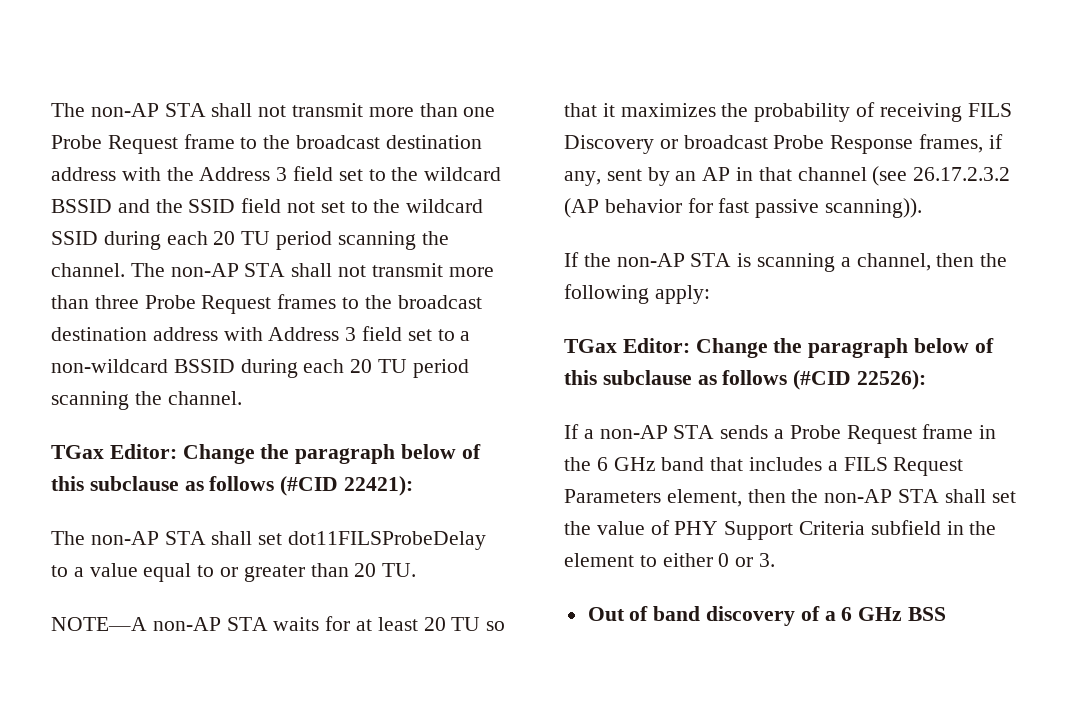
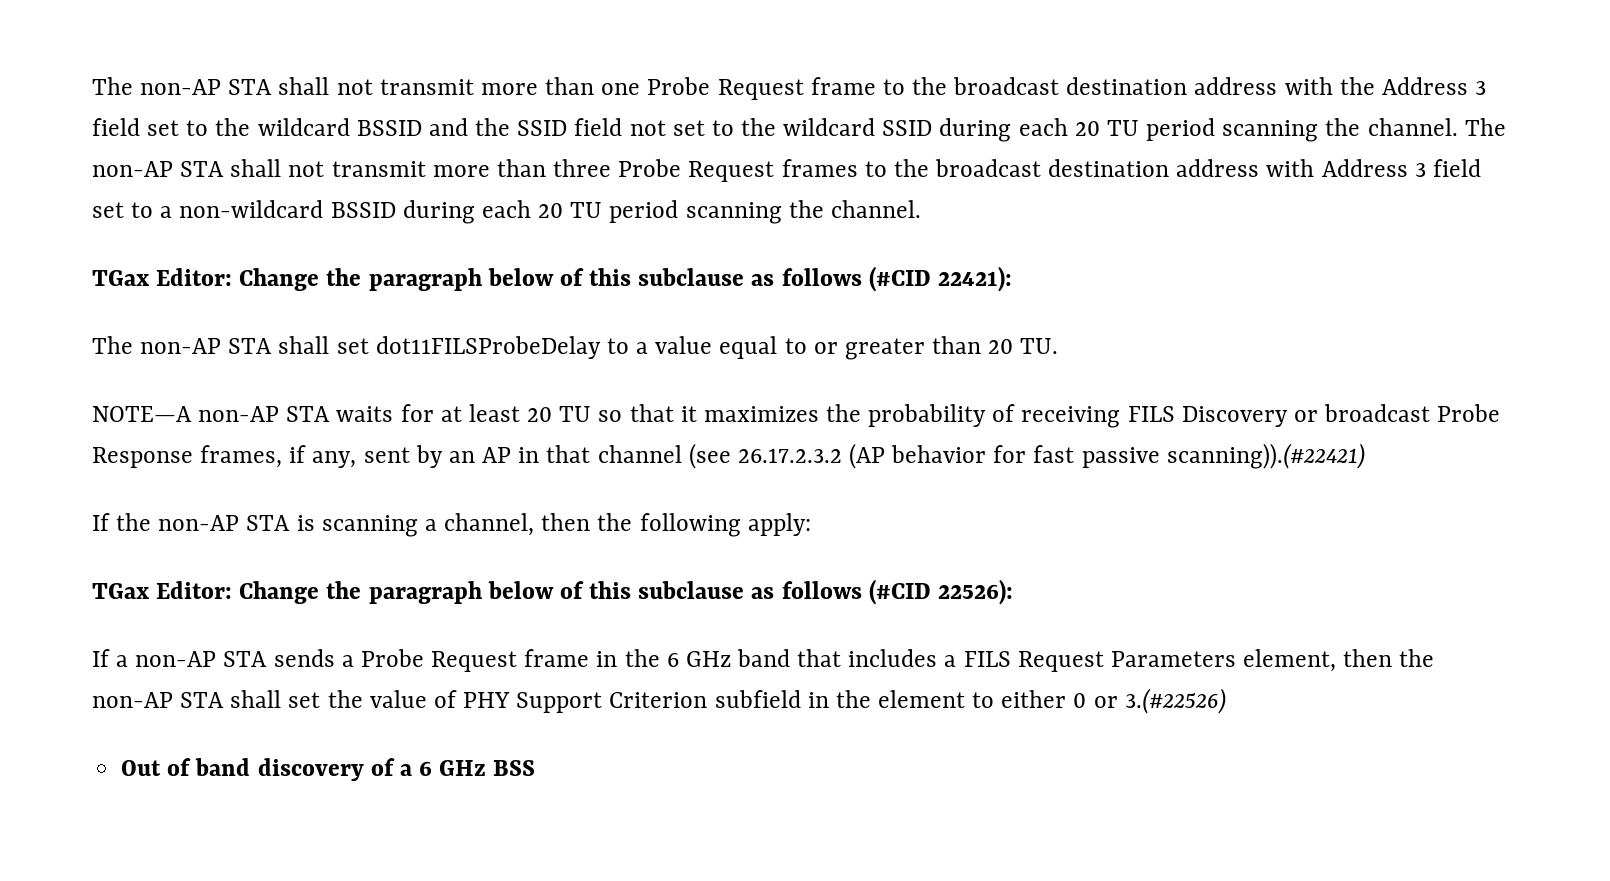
[825,198,923,218] scanning)). -> [1166,443,1365,469] scanning)).(#22421)
[799,521,866,535] Criteria -> [609,692,708,708] Criterion
[759,553,776,567] 3. -> [1124,688,1226,714] 3.(#22526)

